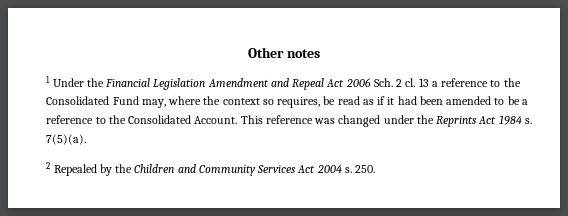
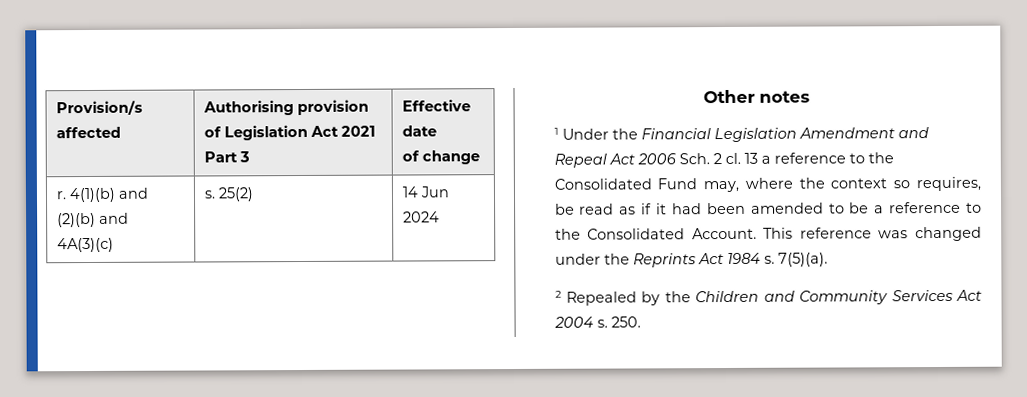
(248, 52) none -> [55,100,143,116] [55,126,121,139] [202,99,369,116] [203,124,376,141] [203,151,250,163] [401,99,471,112] [401,125,437,137] [401,150,480,165] [55,187,148,203] [56,212,129,228] [56,237,114,253] [203,187,254,202] [401,186,449,198] [402,211,440,223] Provision/s affected | Authorising provision of Legislation Act 2021 Part 3 | Effective date // of change // r. 4(1)(b) and (2)(b) and 4A(3)(c) | s. 25(2) | 14 Jun 2024 //

